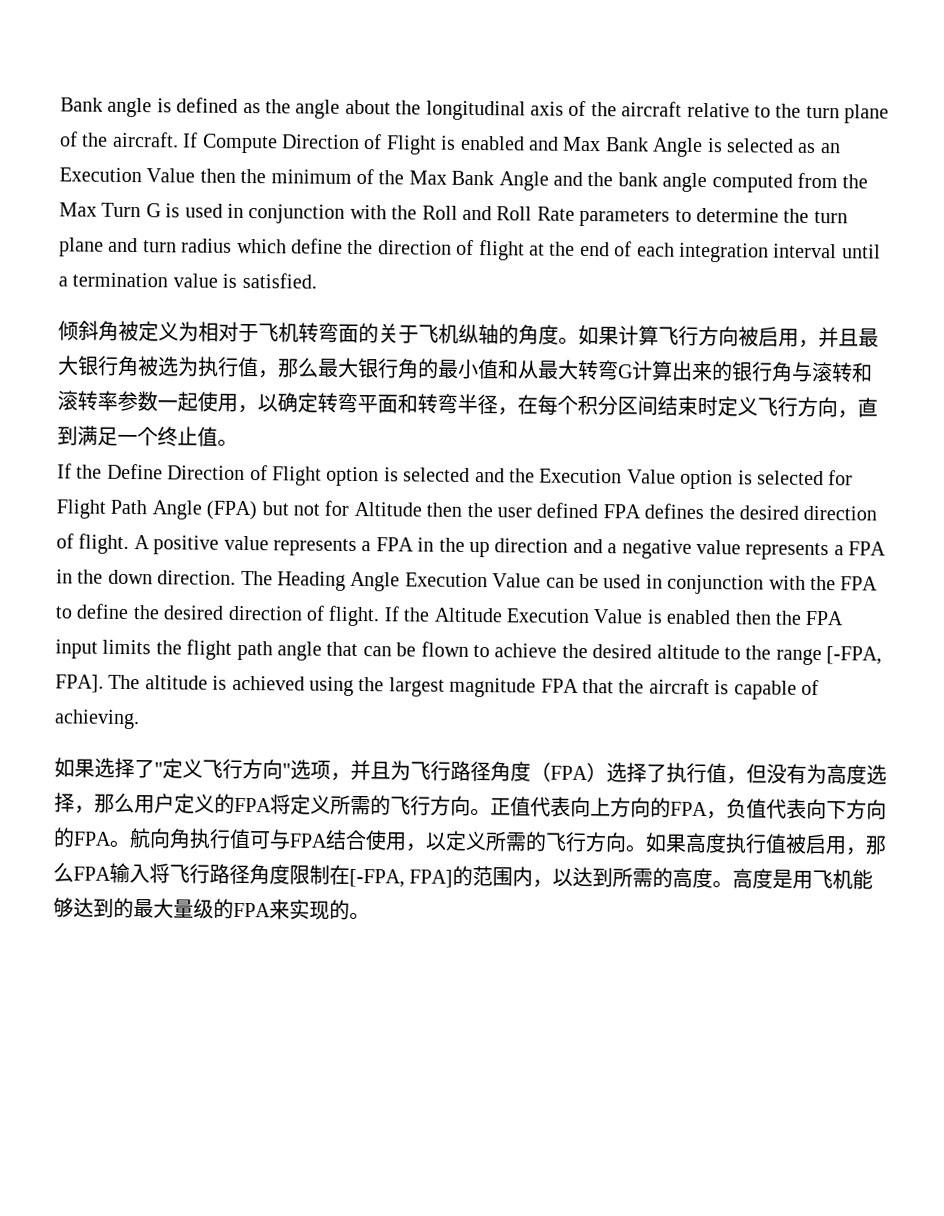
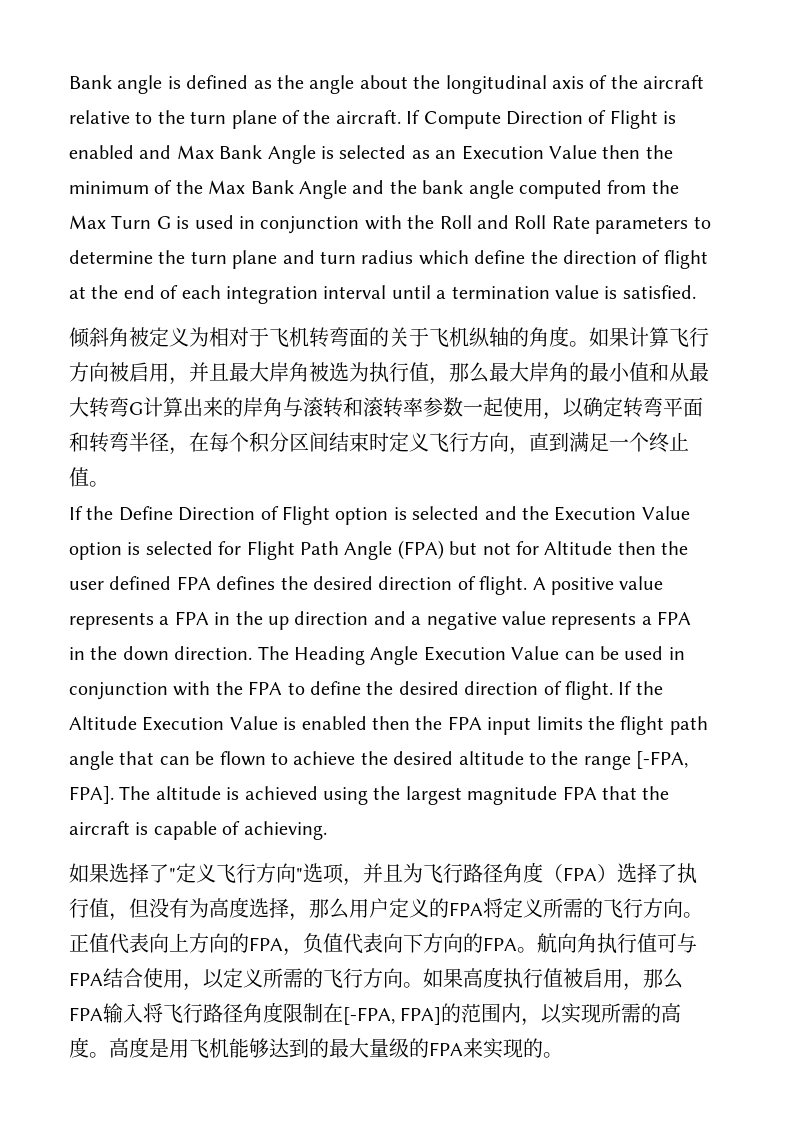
[78,355,119,376] 银行 -> [269,362,289,382] 岸
[358,357,399,379] 银行 -> [529,362,549,382] 岸
[731,361,773,382] 银行 -> [243,397,263,417] 岸
[572,866,614,888] 达到 -> [561,1003,602,1024] 实现

